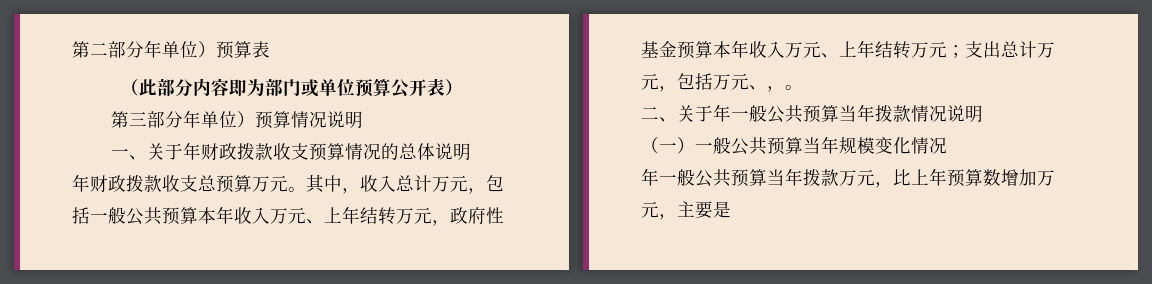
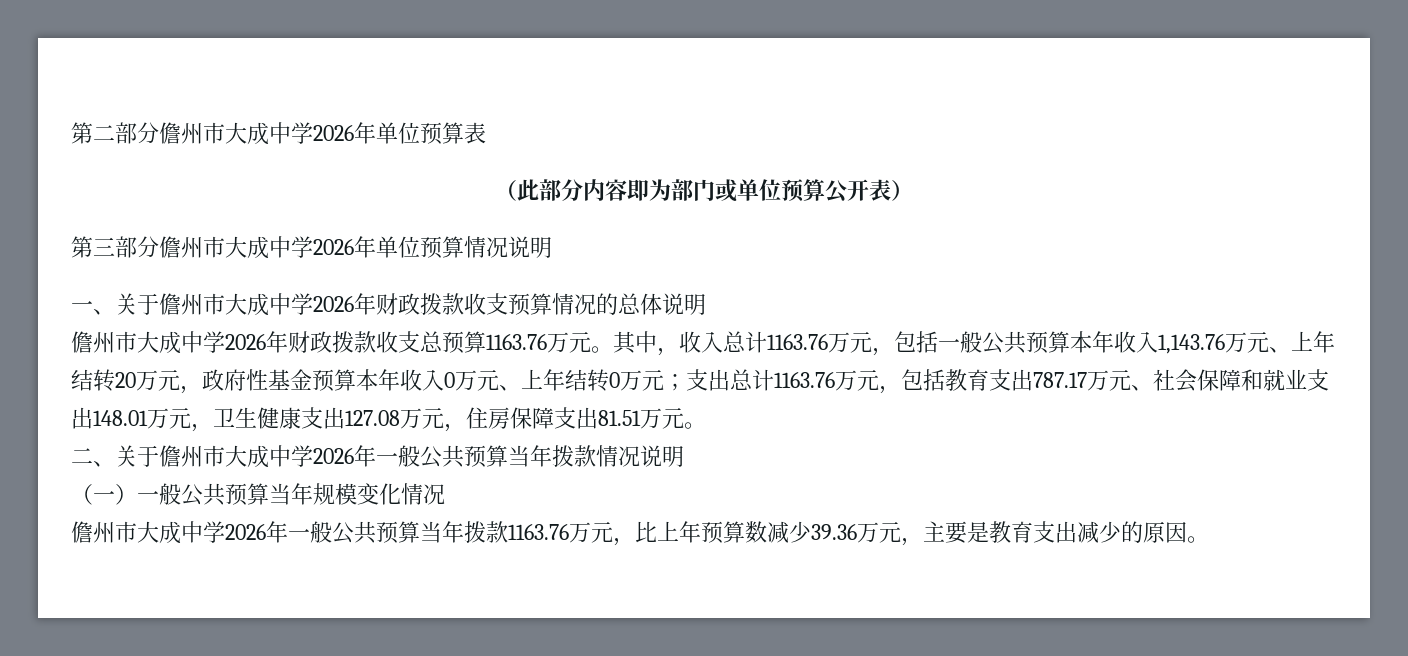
[144,40,216,58] 年单位） -> [159,122,420,145] 儋州市大成中学2026年单位
[183,110,256,128] 年单位） -> [159,236,420,259] 儋州市大成中学2026年单位
(184, 151) none -> [159,293,354,316] 儋州市大成中学2026
(472, 152) none -> [71,331,266,354] 儋州市大成中学2026
(252, 183) none -> [486,334,547,350] 1163.76
(432, 183) none -> [767,334,828,350] 1163.76
[270,206,396,225] 万元、上年结转 -> [1158,331,1335,354] [71,369,136,392] 1,143.76万元、上年结转20
[785,40,911,59] 万元、上年结转 -> [444,369,620,392] 0万元、上年结转0
[1037,42,1055,58] [641,73,803,92] [641,105,713,122] 万元，包括万元、，。 // 二、关于 -> [774,369,1329,394] [71,407,706,432] [71,445,354,468] 1163.76万元，包括教育支出787.17万元、社会保障和就业支出148.01万元，卫生健康支出127.08万元，住房保障支出81.51万元。 // 二、关于儋州市大成中学2026
[641,168,839,187] 年一般公共预算当年拨款 -> [71,521,569,544] 儋州市大成中学2026年一般公共预算当年拨款1163.76
[1001,169,1037,186] 增加 -> [767,521,857,543] 减少39.36
(731, 209) none -> [989,521,1209,543] 教育支出减少的原因。

